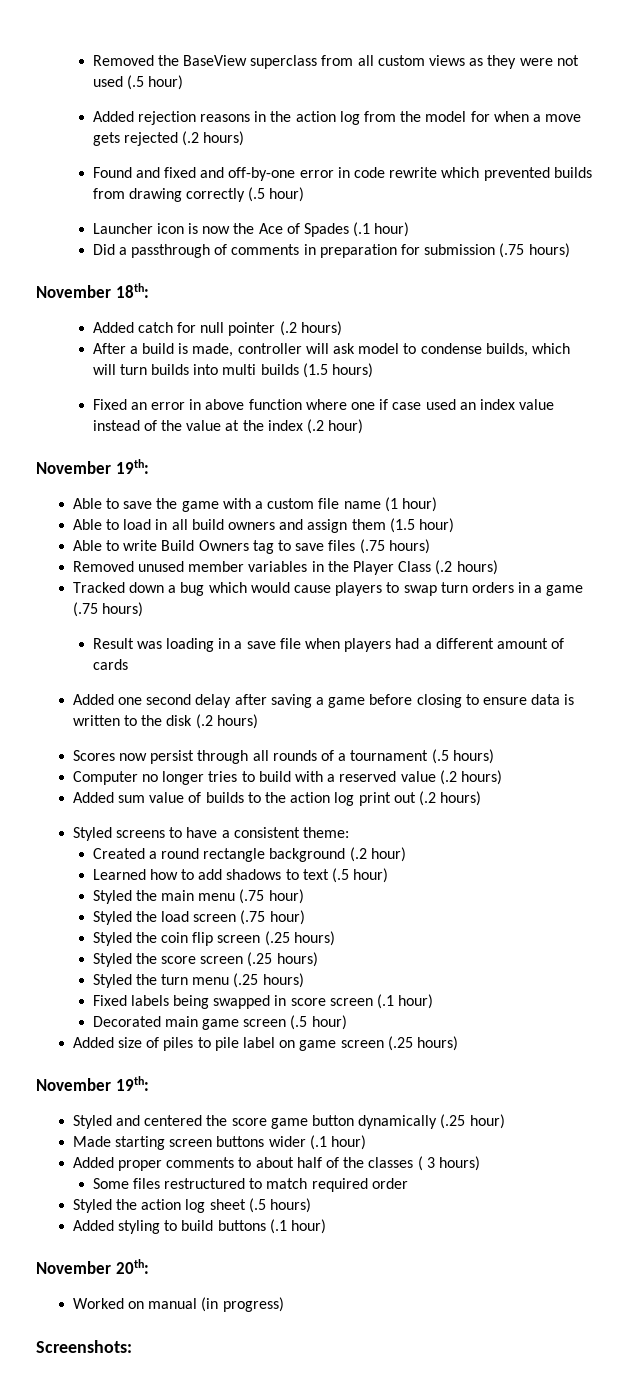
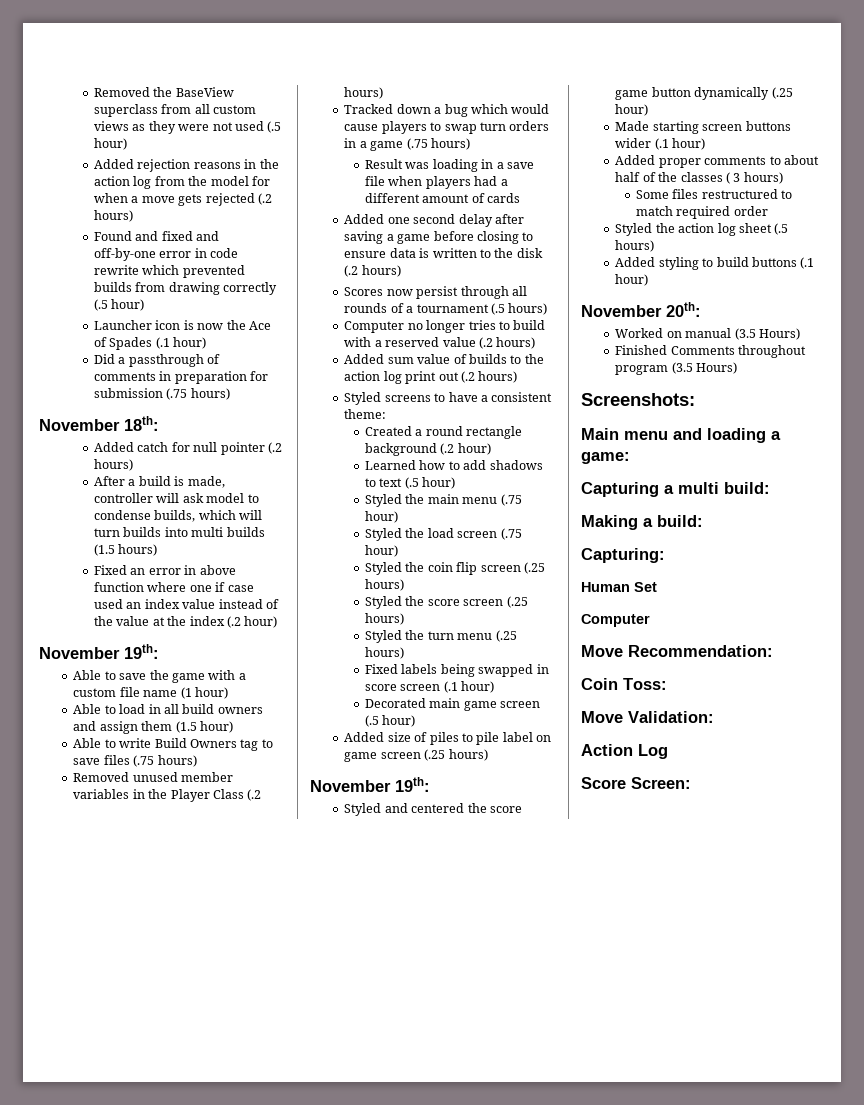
[201,1297,284,1312] [36,1340,132,1353] (in progress) // Screenshots: -> [734,328,800,340] [615,345,807,358] [615,362,738,375] [581,393,695,406] [581,428,781,443] [581,452,630,464] [581,482,770,497] [581,515,703,530] [581,548,665,563] [581,582,657,592] [581,614,650,627] [581,645,773,657] [581,678,667,690] [581,711,714,723] [581,744,668,759] [581,777,691,789] (3.5 Hours) // Finished Comments throughout program (3.5 Hours) // Screenshots: // Main menu and loading a game: // Capturing a multi build: // Making a build: // Capturing: // Human Set // Computer // Move Recommendation: // Coin Toss: // Move Validation: // Action Log // Score Screen:

